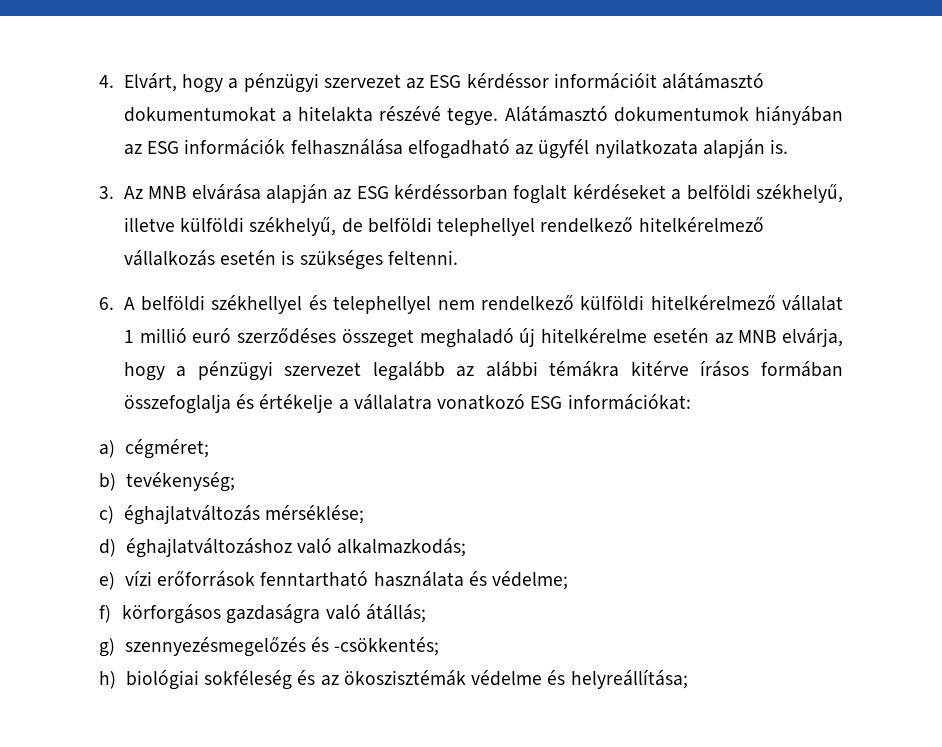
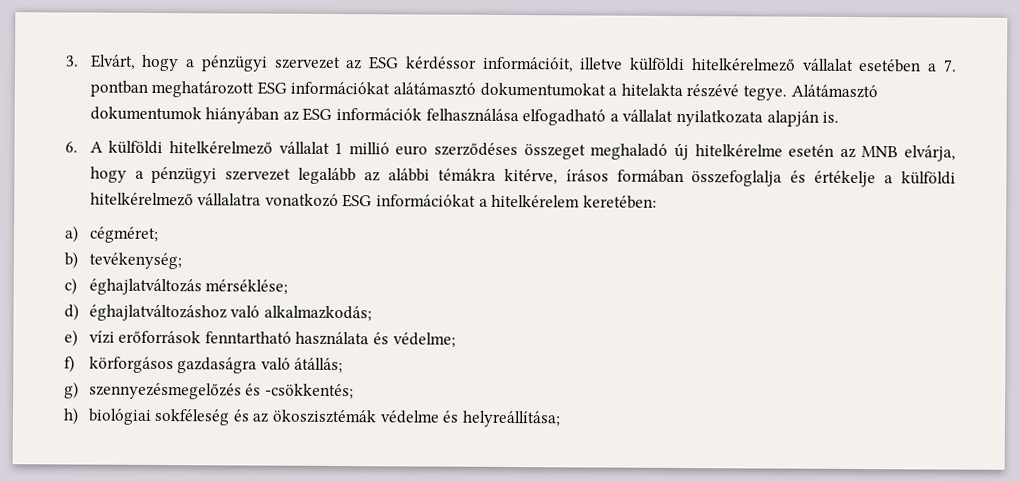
[99,75,114,88] 4. -> [65,55,79,67] 3.
[553,73,657,89] információit -> [481,56,957,73] [89,80,391,98] információit, illetve külföldi hitelkérelmező vállalat esetében a 7. pontban meghatározott ESG információkat
[515,139,590,159] az ügyfél -> [609,109,674,122] a vállalat
[99,184,843,204] [123,217,764,236] [123,250,458,270] [99,295,574,314] 3. Az MNB elvárása alapján az ESG kérdéssorban foglalt kérdéseket a belföldi székhelyű, illetve külföldi székhelyű, de belföldi telephellyel rendelkező hitelkérelmező vállalkozás esetén is szükséges feltenni. // 6. A belföldi székhellyel és telephellyel nem rendelkező -> [65,141,103,153] 6. A
[192,328,232,343] euró -> [395,145,429,156] euro
[630,361,689,376] kitérve -> [503,168,558,185] kitérve,
(349, 404) none -> [901,171,957,185] [89,192,194,207] külföldi hitelkérelmező
[567,394,691,410] információkat: -> [375,194,657,209] információkat a hitelkérelem keretében:

